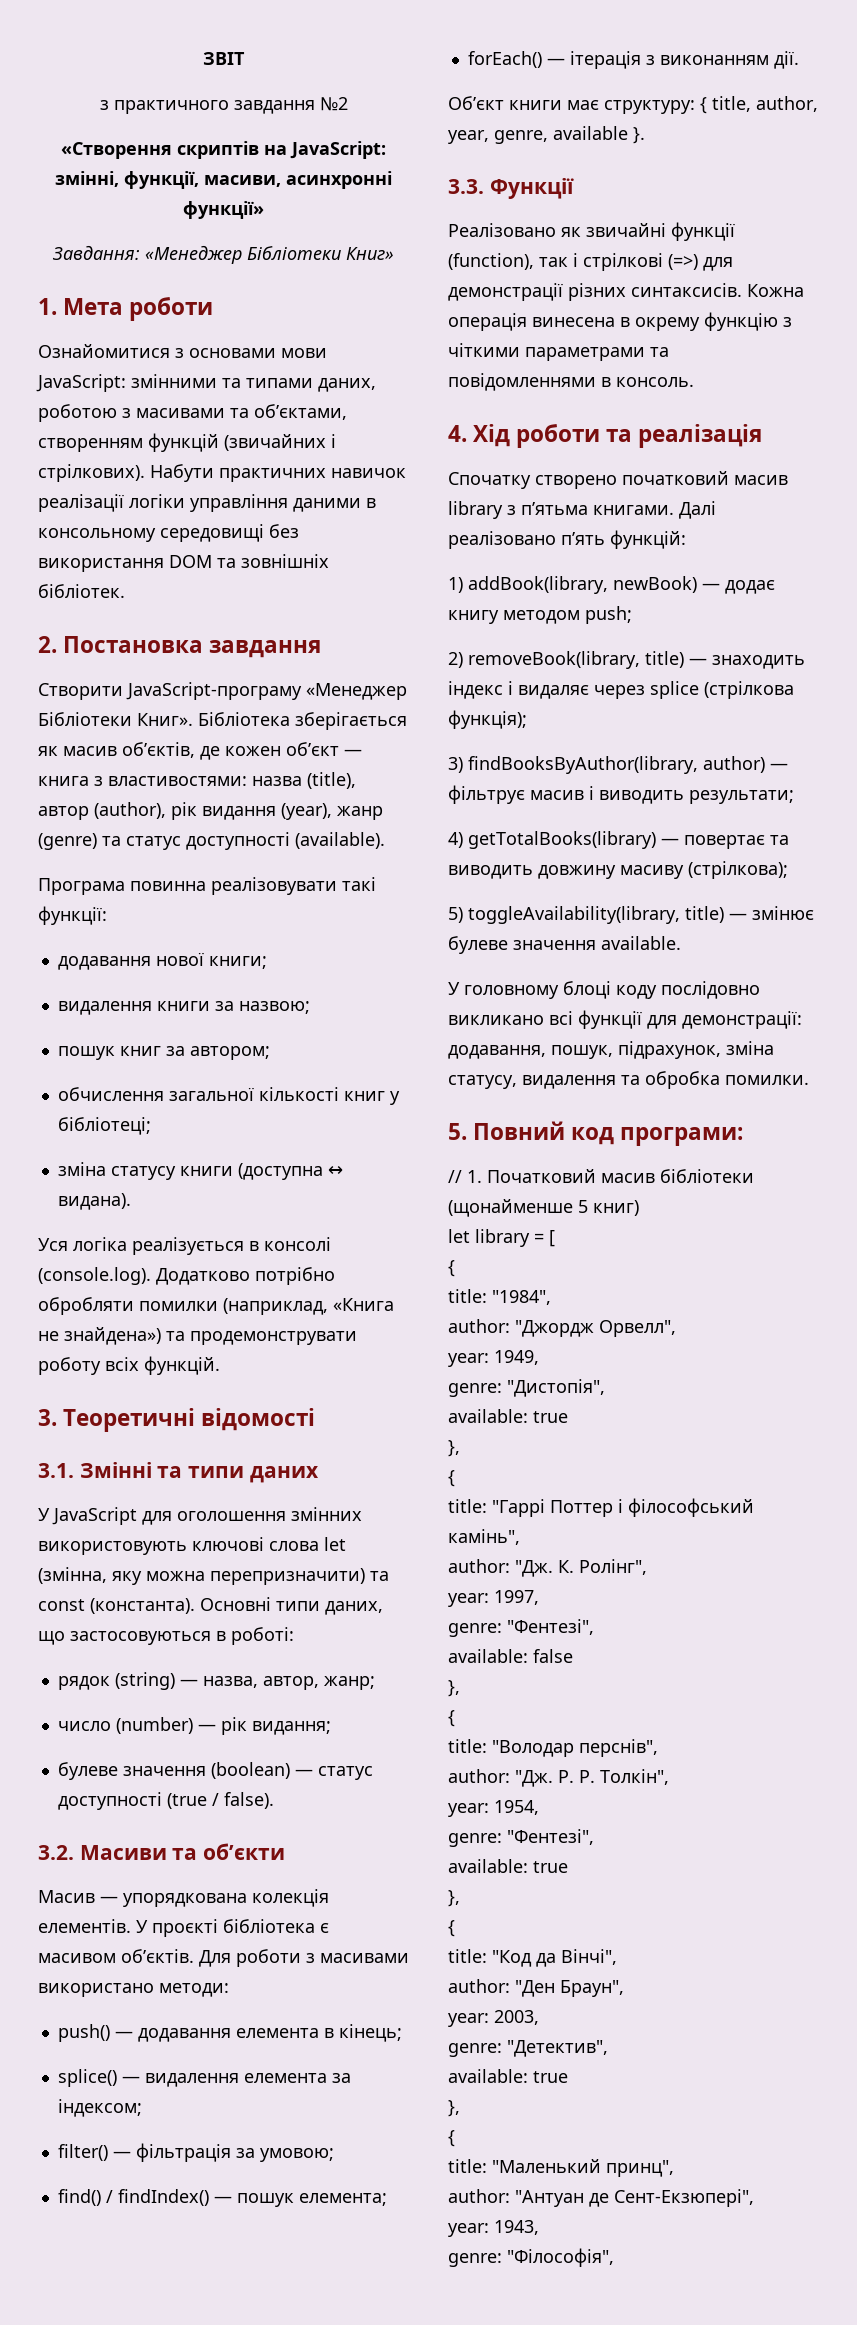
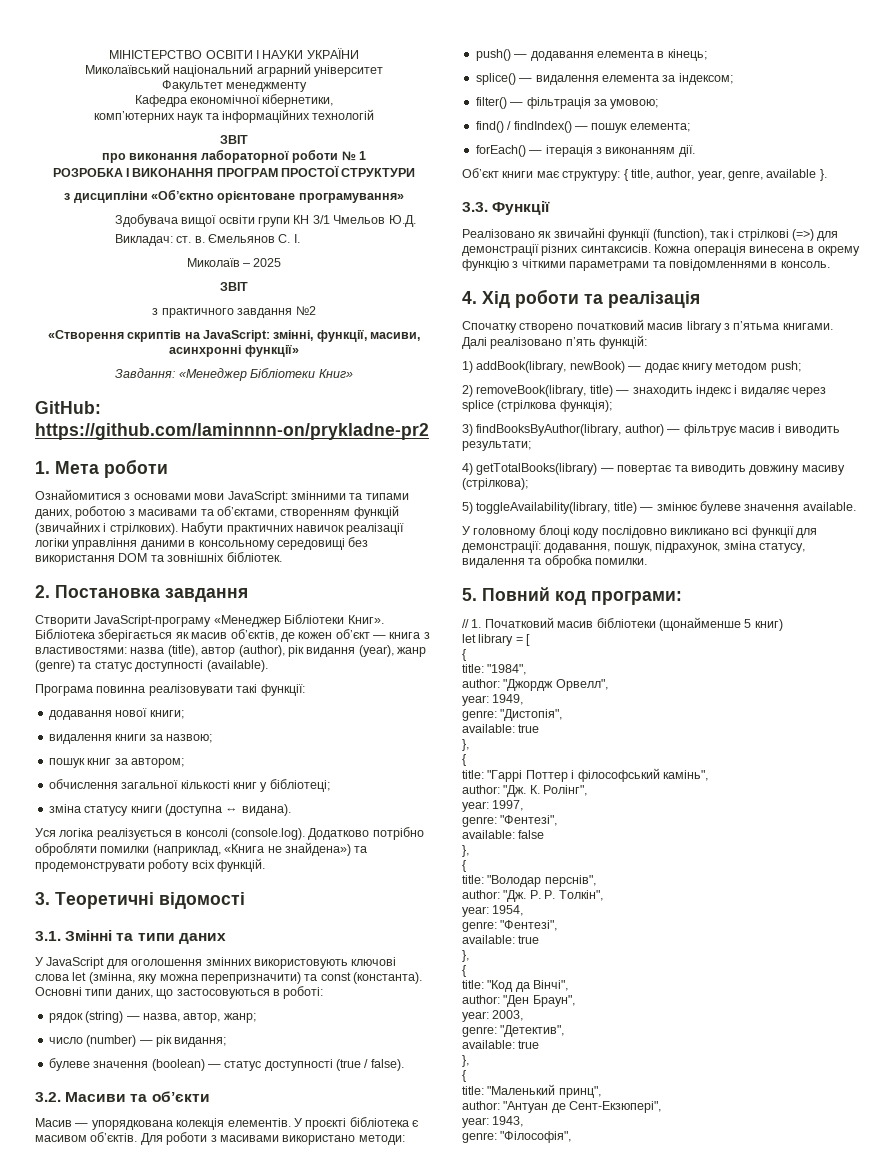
(203, 58) none -> [109,48,359,59] [84,63,384,77] [161,80,308,92] [134,94,334,107] [93,109,375,123] [220,135,248,144] [102,149,366,163] [52,165,416,177] [64,189,404,203] [114,214,416,227] [114,234,300,246] [186,258,282,267] МІНІСТЕРСТВО ОСВІТИ І НАУКИ УКРАЇНИ // Миколаївський національний аграрний університет // Факультет менеджменту // Кафедра економічної кібернетики, // комп’ютерних наук та інформаційних технологій // ЗВІТ // про виконання лабораторної роботи № 1 // РОЗРОБКА І ВИКОНАННЯ ПРОГРАМ ПРОСТОЇ СТРУКТУРИ // з дисципліни «Об’єктно орієнтоване програмування» // Здобувача вищої освіти групи КН 3/1 Чмельов Ю.Д. // Викладач: ст. в. Ємельянов С. І. // Миколаїв – 2025 //
(394, 253) none -> [35,401,101,414] [35,423,429,440] // GitHub: https://github.com/laminnnn-on/prykladne-pr2

